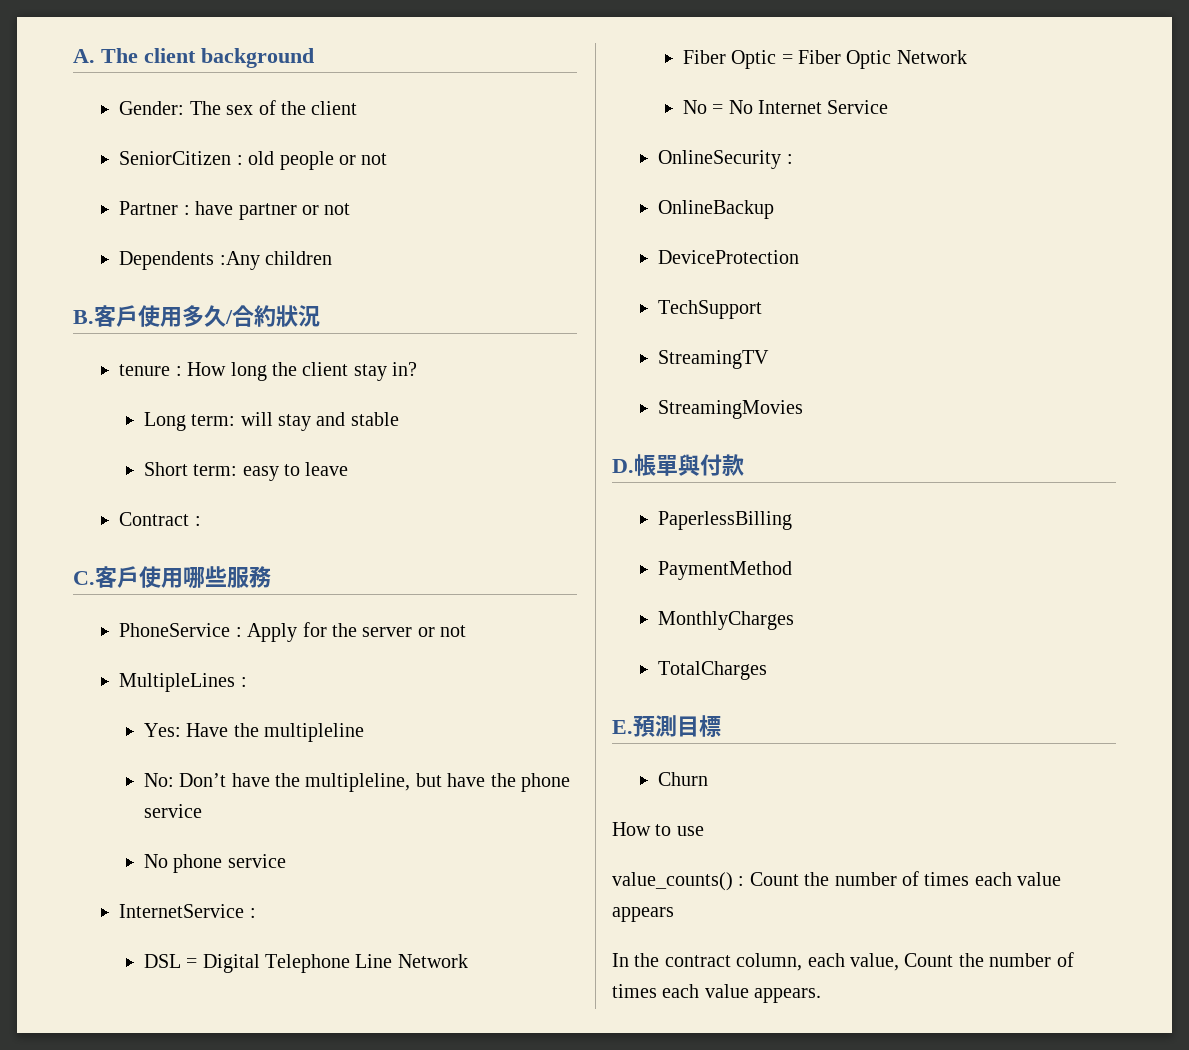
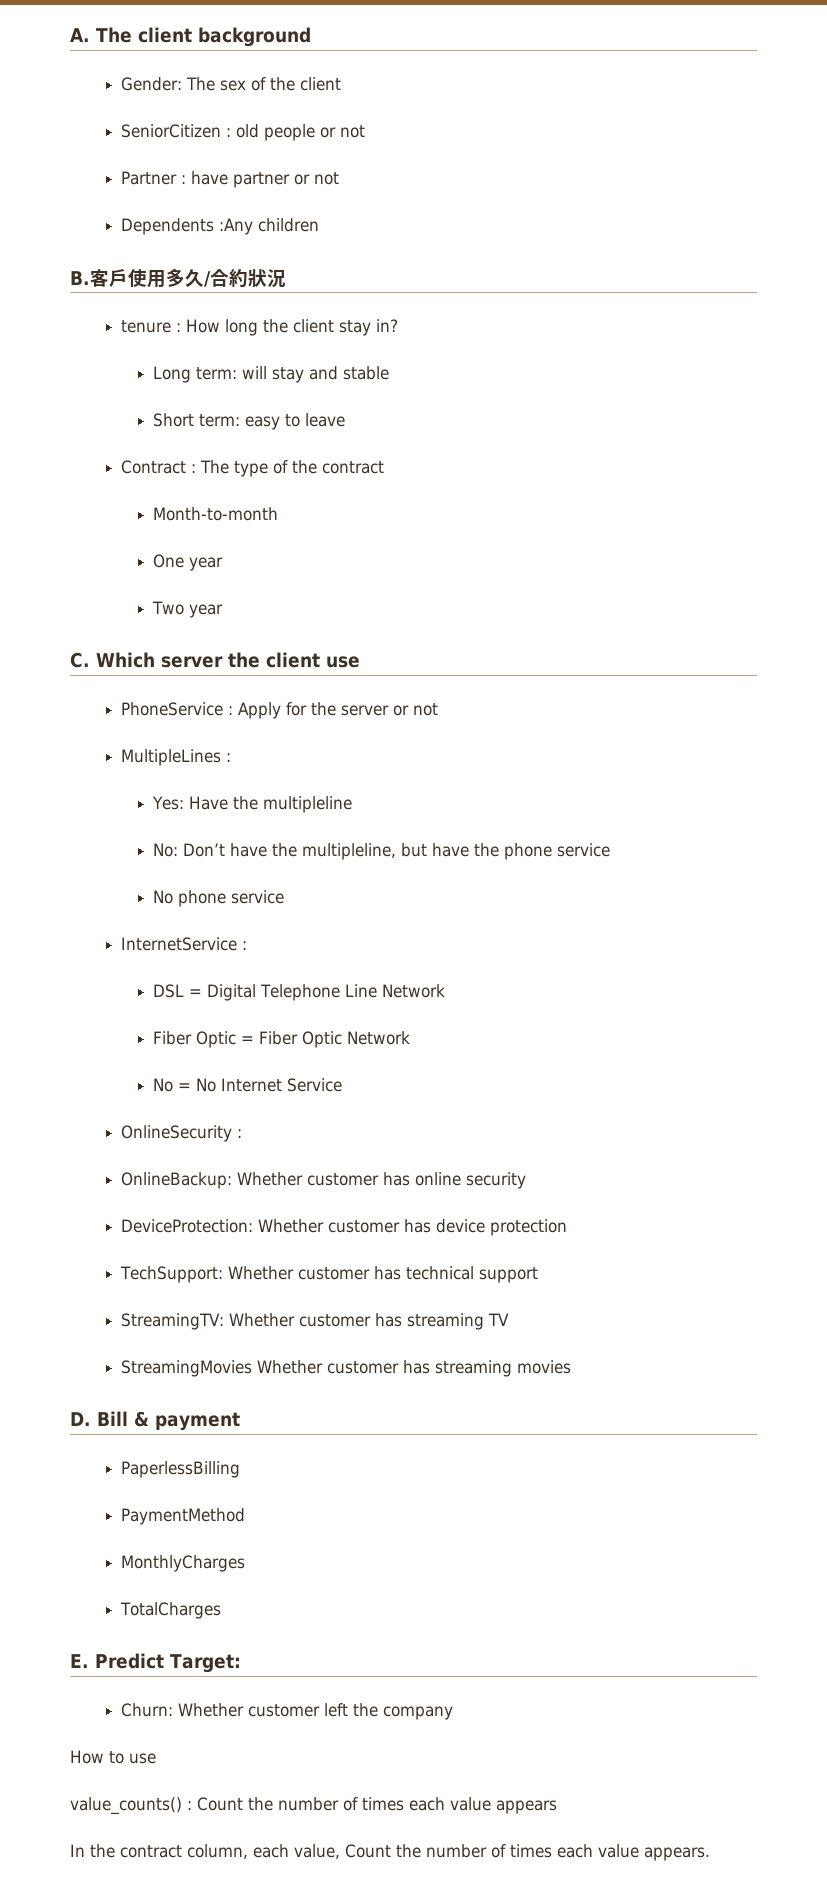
[73,566,271,589] // C.客戶使用哪些服務 -> [199,460,384,477] [153,507,279,521] [153,554,224,571] [152,601,224,618] [70,652,360,668] The type of the contract // Month-to-month // One year // Two year // C. Which server the client use
[658,200,775,219] [658,250,800,264] [658,300,763,319] [658,350,770,369] [658,400,804,419] [612,454,744,476] OnlineBackup // DeviceProtection // TechSupport // StreamingTV // StreamingMovies // D.帳單與付款 -> [120,1172,526,1189] [120,1219,567,1236] [119,1266,538,1283] [120,1313,509,1330] [120,1360,571,1377] [70,1411,240,1431] OnlineBackup: Whether customer has online security // DeviceProtection: Whether customer has device protection // TechSupport: Whether customer has technical support // StreamingTV: Whether customer has streaming TV // StreamingMovies Whether customer has streaming movies // D. Bill & payment
[633,715,721,737] [658,772,709,786] 預測目標 // Churn -> [95,1653,241,1673] [120,1703,453,1720] Predict Target: // Churn: Whether customer left the company

